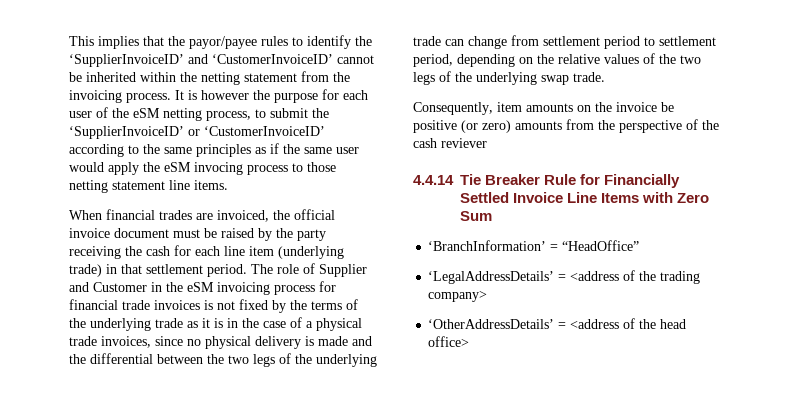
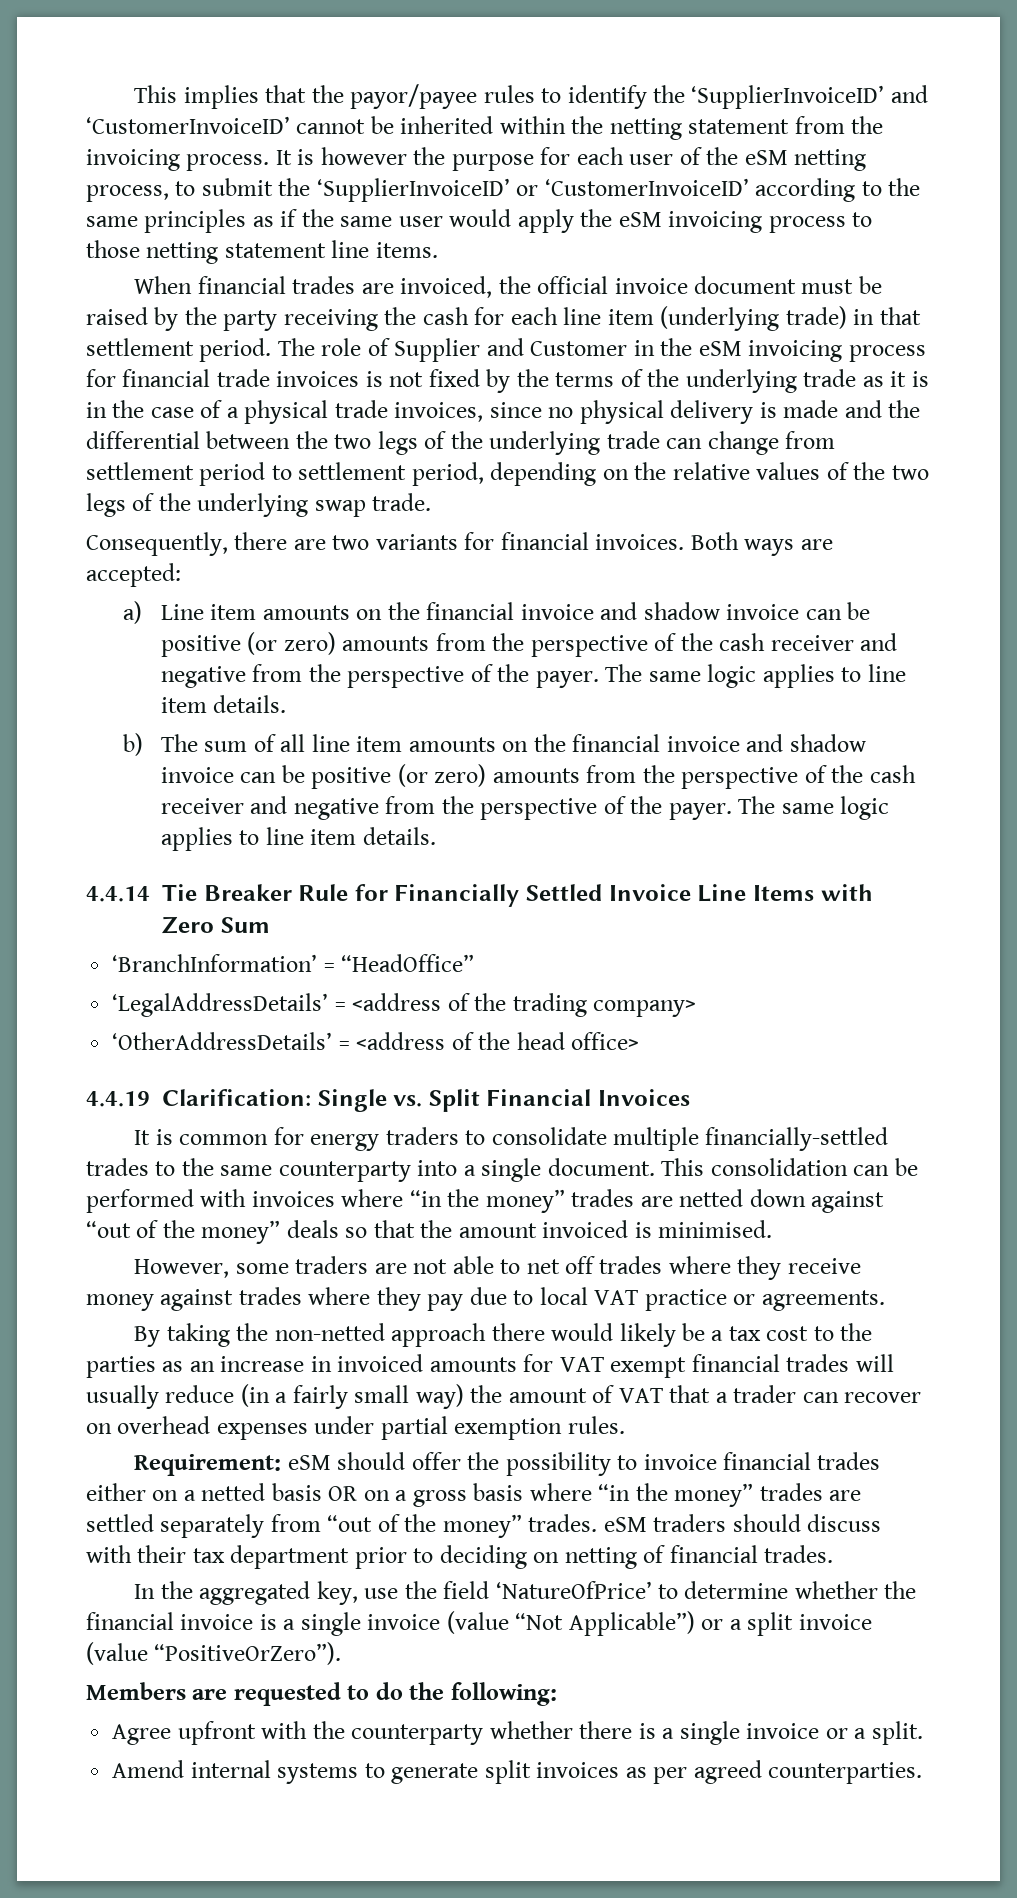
[194,162,243,175] invocing -> [668,211,763,233] invoicing
[497,102,657,112] item amounts on the invoice -> [234,532,833,556] [86,563,181,587] [123,601,842,624] there are two variants for financial invoices. Both ways are accepted: // a) Line item amounts on the financial invoice and shadow invoice can
[441,138,487,148] reviever -> [770,633,898,651] [160,664,906,688] [160,695,287,713] [123,733,866,756] [160,764,916,789] [160,796,890,820] [160,827,436,851] receiver and negative from the perspective of the payer. The same logic applies to line item details. // b) The sum of all line item amounts on the financial invoice and shadow invoice can be positive (or zero) amounts from the perspective of the cash receiver and negative from the perspective of the payer. The same logic applies to line item details.
(470, 341) none -> [86,1089,691,1112] [134,1127,889,1151] [86,1158,918,1182] [86,1189,885,1213] [86,1220,773,1244] [134,1256,861,1280] [86,1287,885,1311] [134,1323,873,1347] [86,1354,894,1378] [86,1384,922,1409] [86,1416,625,1440] [134,1452,881,1476] [86,1483,862,1507] [86,1514,882,1538] [86,1545,834,1569] [134,1581,917,1605] [86,1611,872,1636] [86,1642,342,1665] [86,1682,557,1706] [112,1721,923,1745] [112,1760,923,1784] // 4.4.19 Clarification: Single vs. Split Financial Invoices // It is common for energy traders to consolidate multiple financially-settled trades to the same counterparty into a single document. This consolidation can be performed with invoices where “in the money” trades are netted down against “out of the money” deals so that the amount invoiced is minimised. // However, some traders are not able to net off trades where they receive money against trades where they pay due to local VAT practice or agreements. // By taking the non-netted approach there would likely be a tax cost to the parties as an increase in invoiced amounts for VAT exempt financial trades will usually reduce (in a fairly small way) the amount of VAT that a trader can recover on overhead expenses under partial exemption rules. // Requirement: eSM should offer the possibility to invoice financial trades either on a netted basis OR on a gross basis where “in the money” trades are settled separately from “out of the money” trades. eSM traders should discuss with their tax department prior to deciding on netting of financial trades. // In the aggregated key, use the field ‘NatureOfPrice’ to determine whether the financial invoice is a single invoice (value “Not Applicable”) or a split invoice (value “PositiveOrZero”). // Members are requested to do the following: // Agree upfront with the counterparty whether there is a single invoice or a split. // Amend internal systems to generate split invoices as per agreed counterparties.

